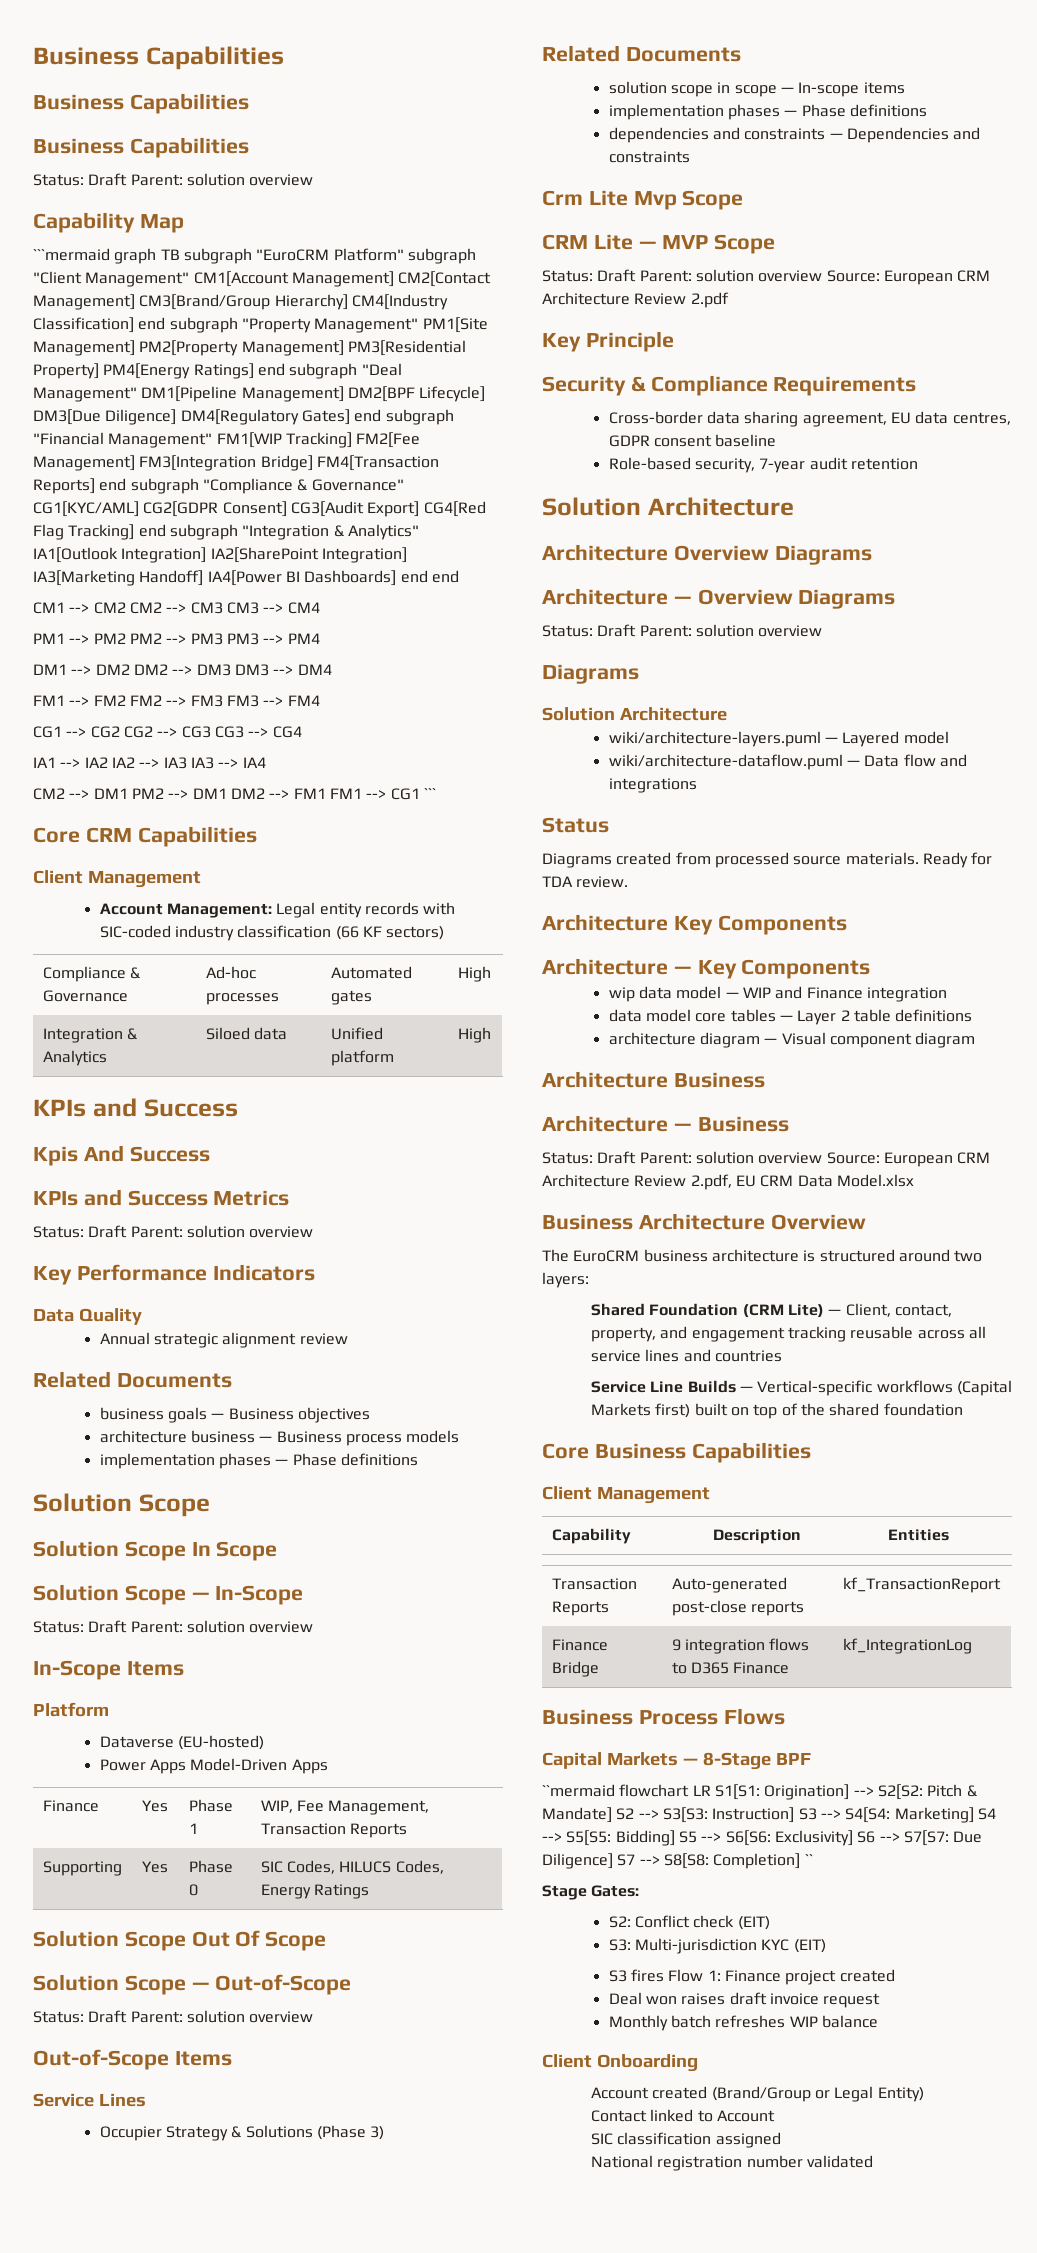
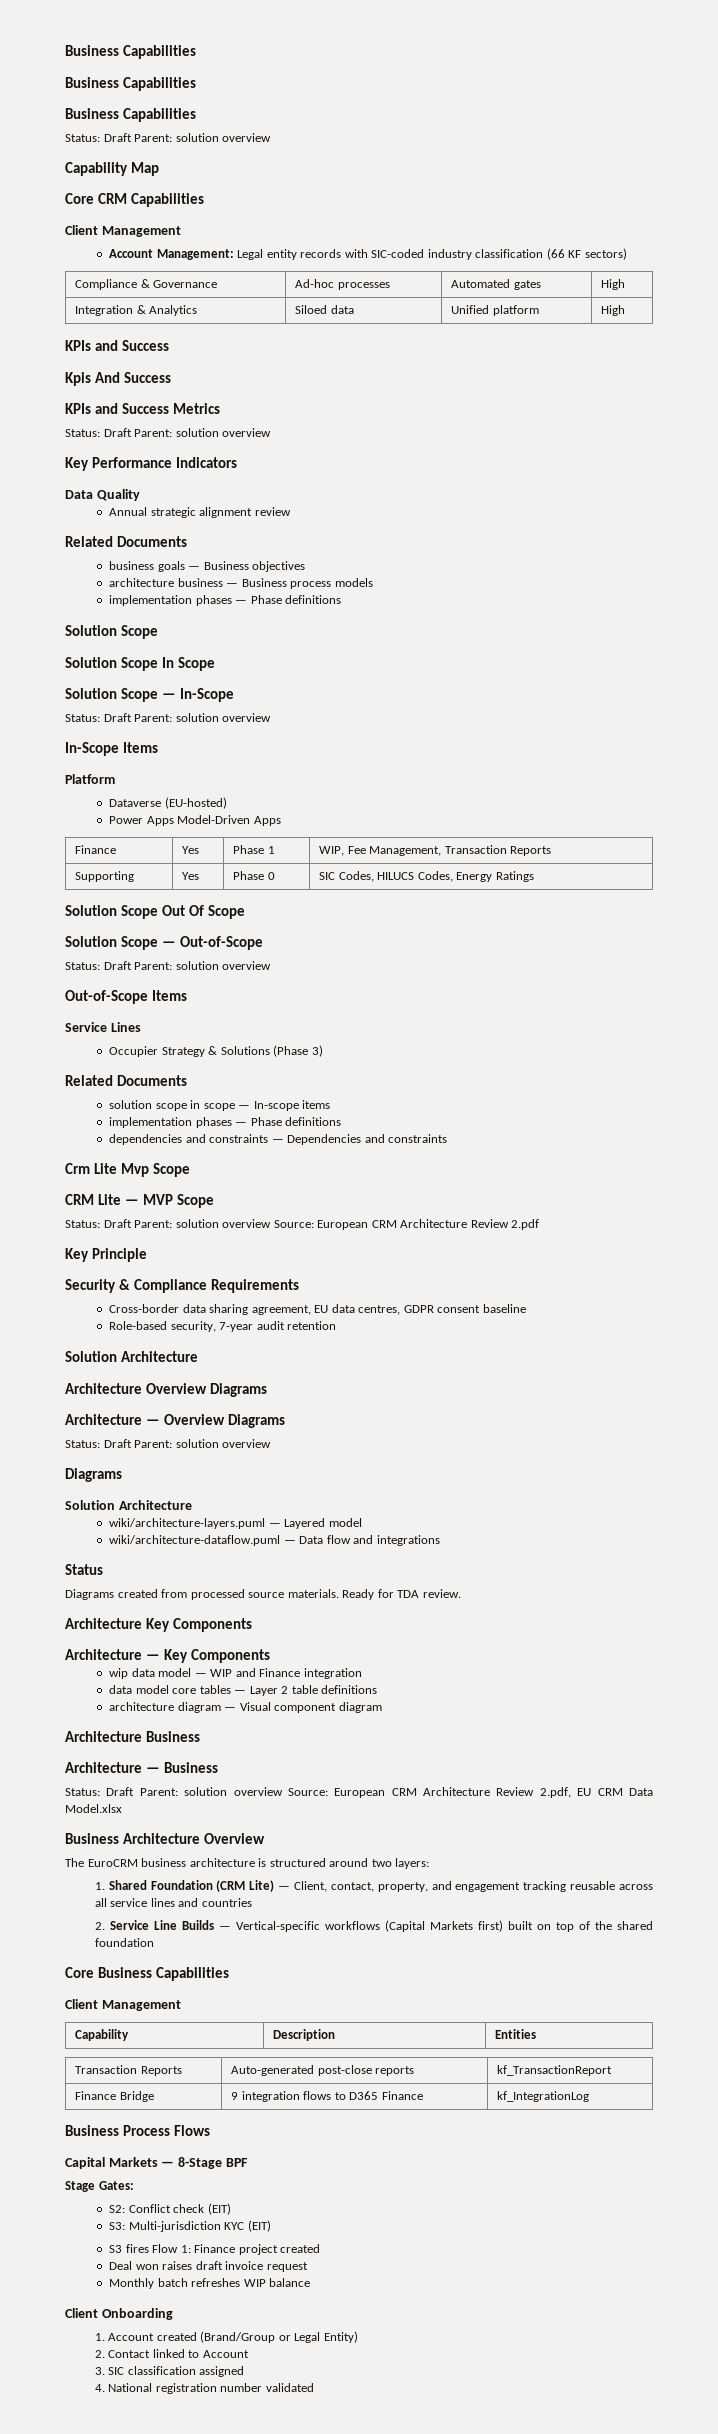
[33,248,476,264] [33,271,492,287] [33,294,448,310] [33,317,488,333] [33,340,466,356] [33,363,402,379] [33,386,486,402] [33,409,454,425] [33,432,421,448] [33,455,439,471] [33,478,404,494] [33,501,486,517] [33,524,419,540] [33,547,407,563] [33,570,459,586] [33,602,320,614] [33,633,320,645] [33,664,332,676] [33,695,320,707] [33,726,302,738] [33,757,266,769] [33,788,436,800] // ```mermaid graph TB subgraph "EuroCRM Platform" subgraph "Client Management" CM1[Account Management] CM2[Contact Management] CM3[Brand/Group Hierarchy] CM4[Industry Classification] end subgraph "Property Management" PM1[Site Management] PM2[Property Management] PM3[Residential Property] PM4[Energy Ratings] end subgraph "Deal Management" DM1[Pipeline Management] DM2[BPF Lifecycle] DM3[Due Diligence] DM4[Regulatory Gates] end subgraph "Financial Management" FM1[WIP Tracking] FM2[Fee Management] FM3[Integration Bridge] FM4[Transaction Reports] end subgraph "Compliance & Governance" CG1[KYC/AML] CG2[GDPR Consent] CG3[Audit Export] CG4[Red Flag Tracking] end subgraph "Integration & Analytics" IA1[Outlook Integration] IA2[SharePoint Integration] IA3[Marketing Handoff] IA4[Power BI Dashboards] end end // CM1 --> CM2 CM2 --> CM3 CM3 --> CM4 // PM1 --> PM2 PM2 --> PM3 PM3 --> PM4 // DM1 --> DM2 DM2 --> DM3 DM3 --> DM4 // FM1 --> FM2 FM2 --> FM3 FM3 --> FM4 // CG1 --> CG2 CG2 --> CG3 CG3 --> CG4 // IA1 --> IA2 IA2 --> IA3 IA3 --> IA4 // CM2 --> DM1 PM2 --> DM1 DM2 --> FM1 FM1 --> CG1 ``` -> (159, 169) none
(589, 1280) none -> [94,1882,105,1890] 1.
(783, 1356) none -> [94,1922,105,1930] 2.
[542,1784,977,1800] [542,1807,996,1823] [542,1830,983,1846] [542,1853,813,1869] // ``mermaid flowchart LR S1[S1: Origination] --> S2[S2: Pitch & Mandate] S2 --> S3[S3: Instruction] S3 --> S4[S4: Marketing] S4 --> S5[S5: Bidding] S5 --> S6[S6: Exclusivity] S6 --> S7[S7: Due Diligence] S7 --> S8[S8: Completion] `` -> (248, 2162) none
(698, 2063) none -> [94,2333,105,2341] 1.
(924, 2094) none -> [94,2350,105,2358] 2.
(776, 2116) none -> [94,2367,105,2375] 3.
(781, 2140) none -> [94,2384,105,2392] 4.

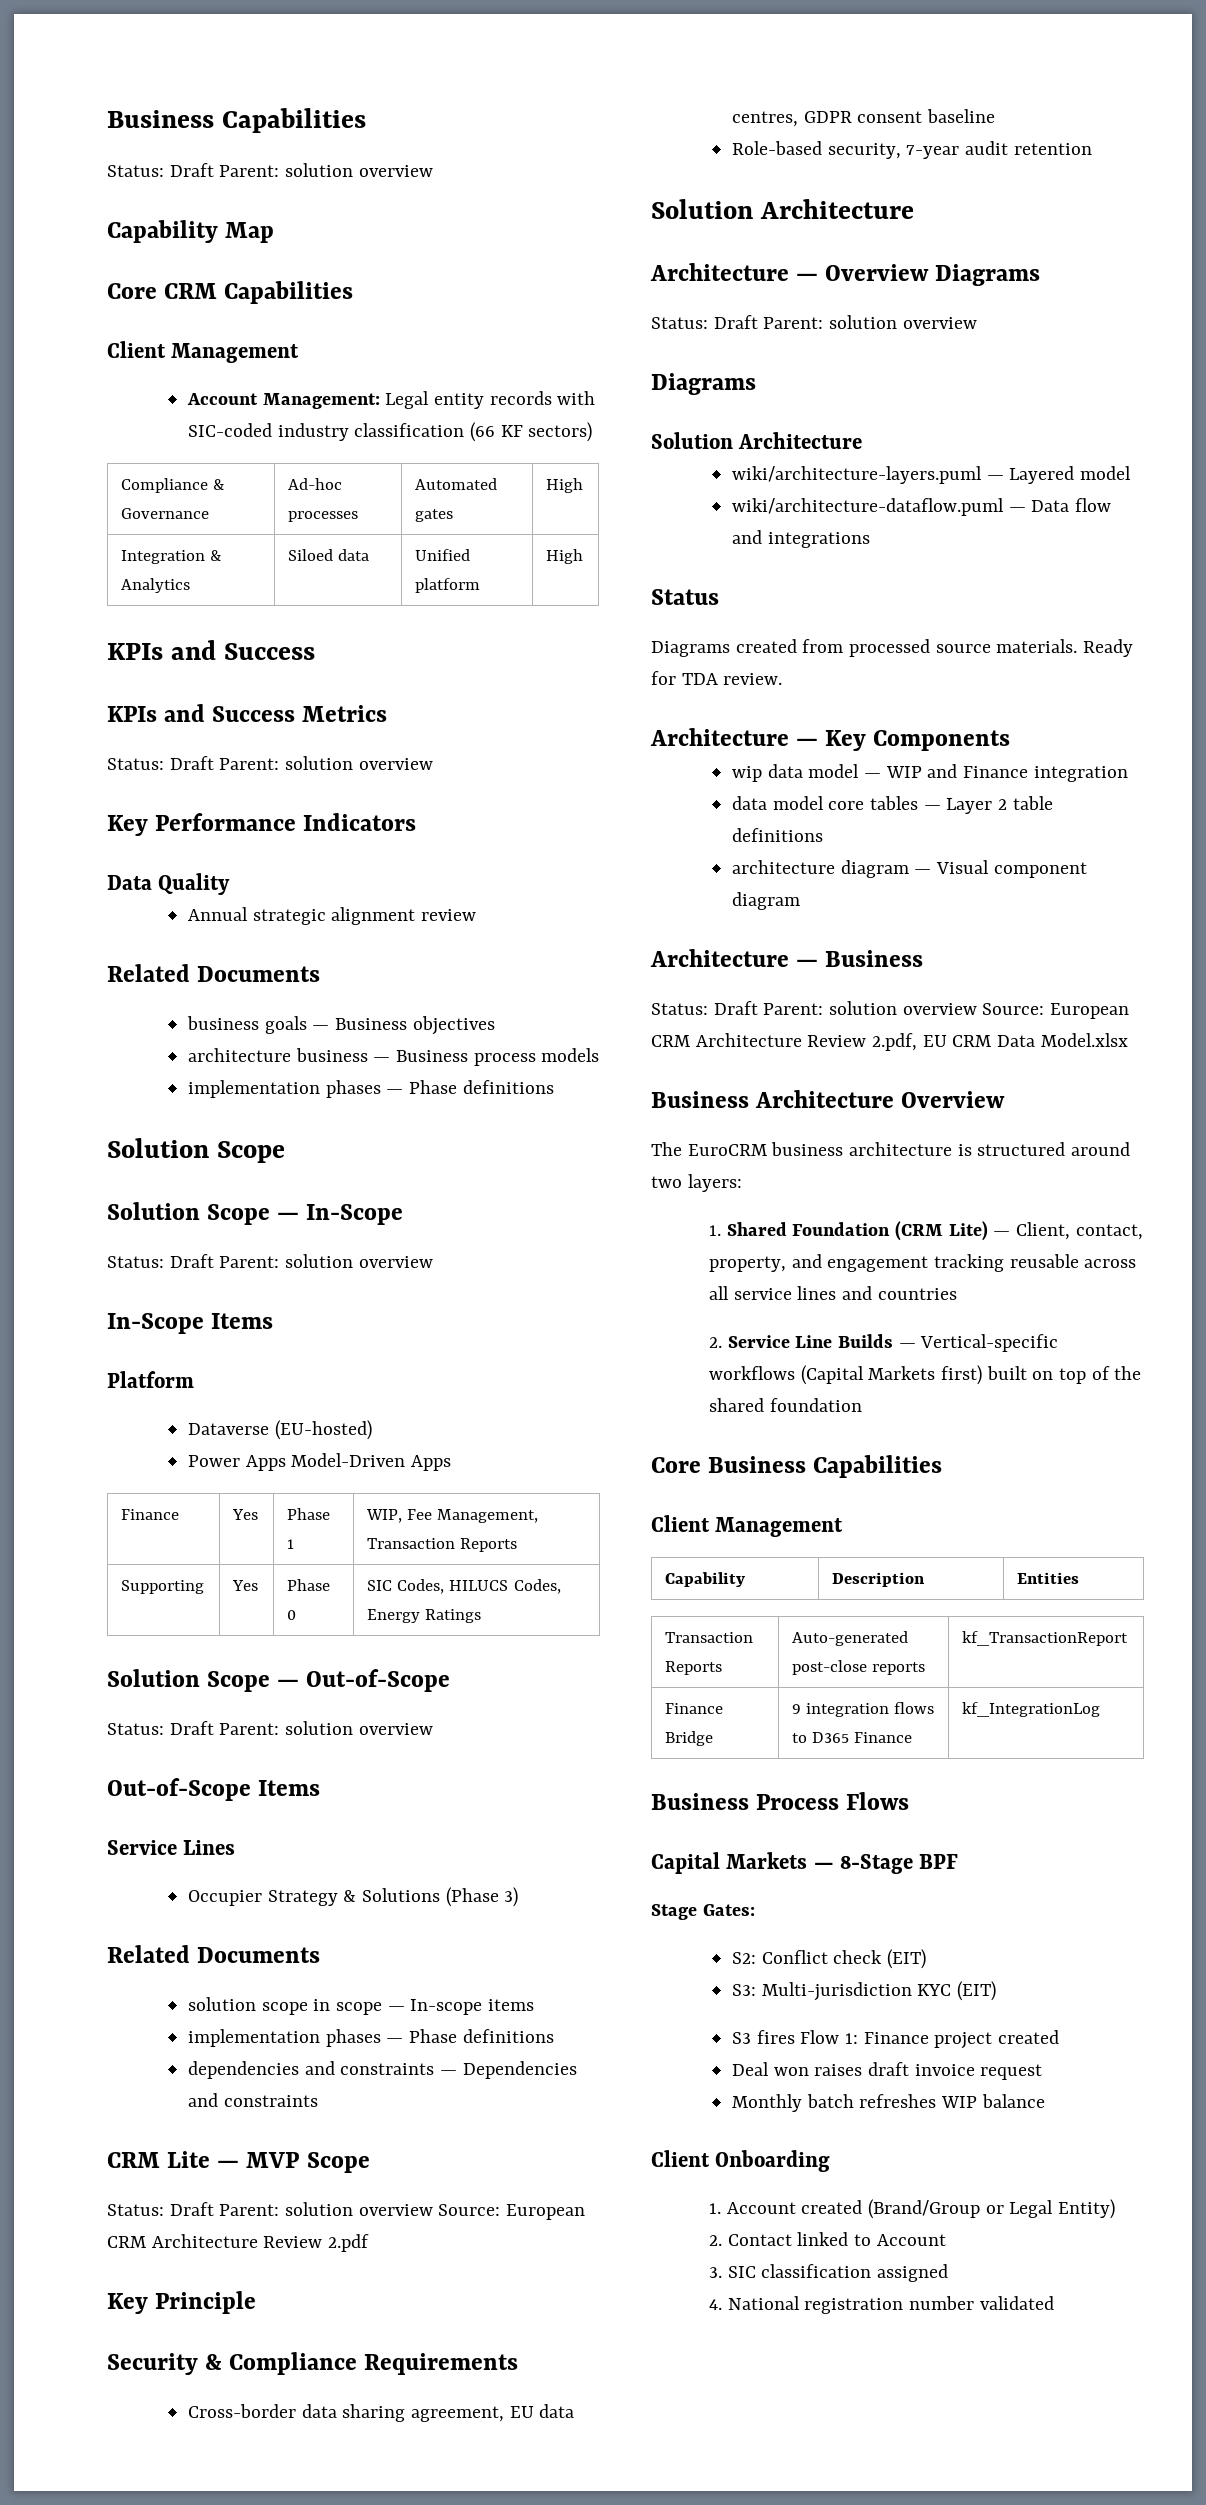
[65,45,197,59] [65,77,196,91] [65,108,196,122] Business Capabilities // Business Capabilities // Business Capabilities -> [107,108,366,133] Business Capabilities
[65,372,171,386] // Kpis And Success -> (315, 651) none
[65,657,215,671] // Solution Scope In Scope -> (285, 1152) none
[65,905,245,919] // Solution Scope Out Of Scope -> (482, 1616) none
[65,1163,190,1177] // Crm Lite Mvp Scope -> (318, 2101) none
[65,1383,267,1397] // Architecture Overview Diagrams -> (914, 209) none
[65,1618,252,1632] // Architecture Key Components -> (783, 679) none
[65,1731,200,1742] // Architecture Business -> (800, 901) none

